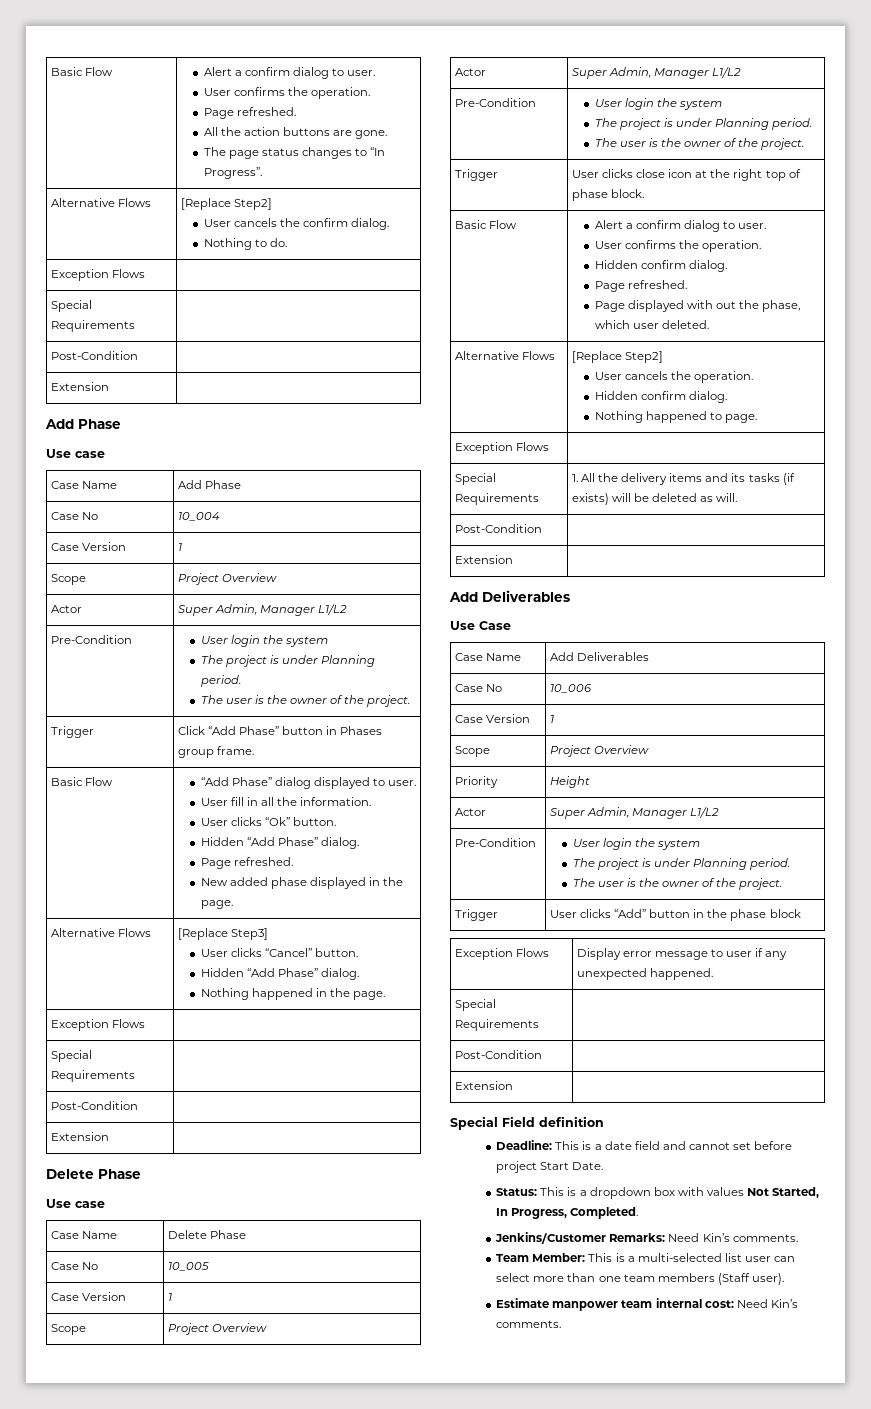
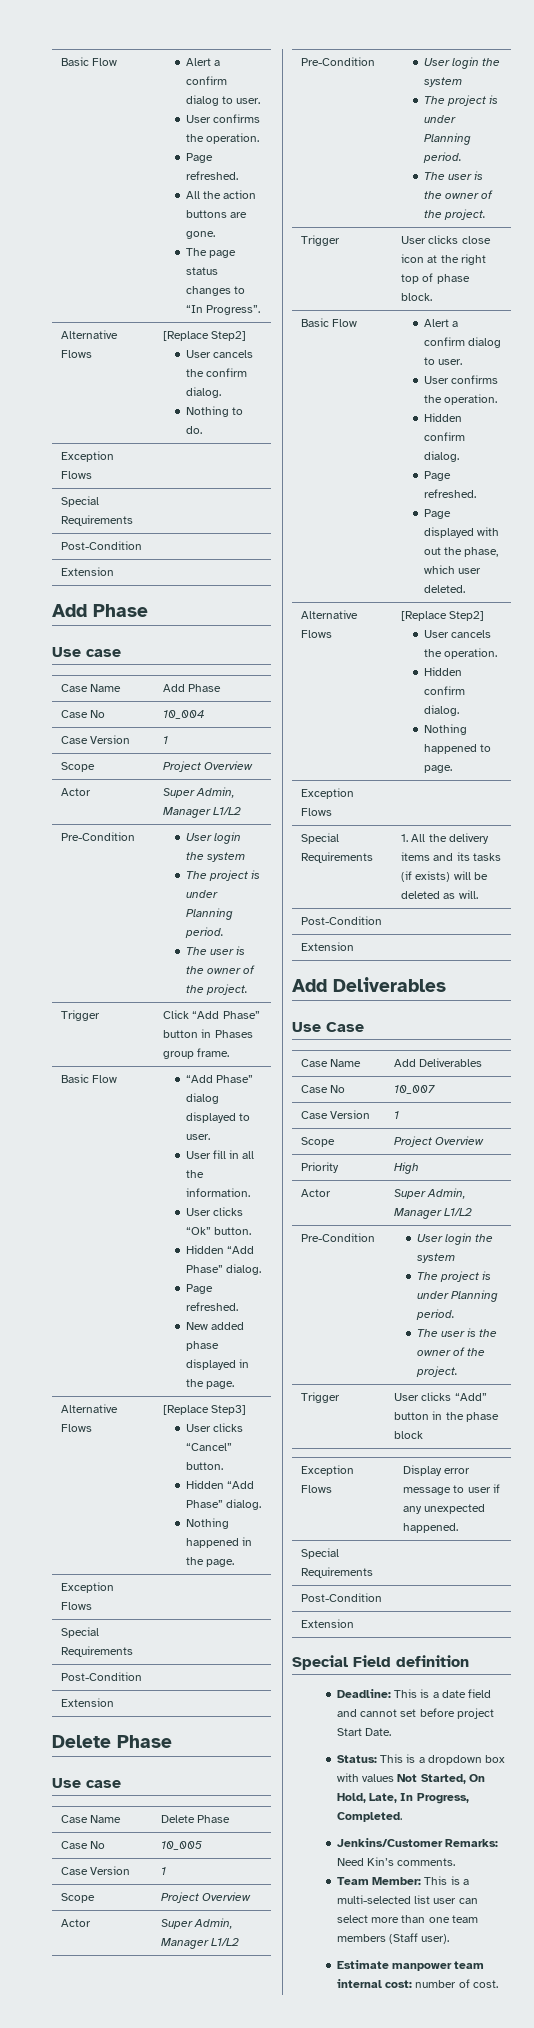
[549,684,592,693] 10_006 -> [394,1085,436,1094] 10_007
[549,776,590,788] Height -> [394,1162,420,1174] High
(820, 1192) none -> [468,1774,485,1782] [336,1793,398,1803] On Hold, Late,
[736,1299,798,1308] [496,1320,562,1328] Need Kin’s comments. -> [415,1979,498,1988] number of cost.

